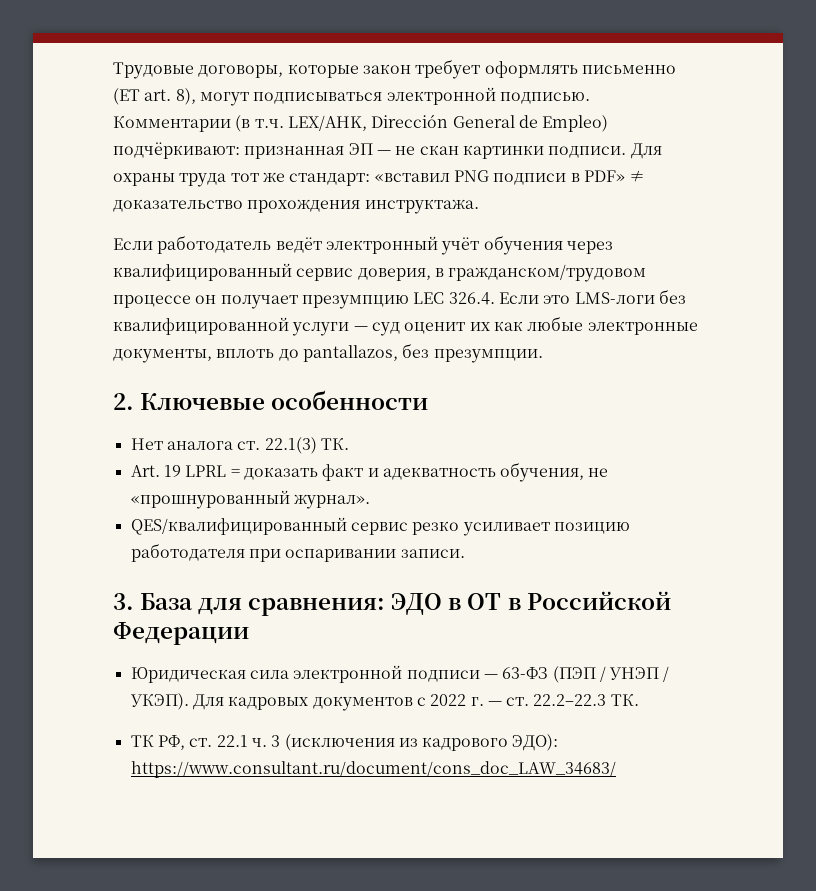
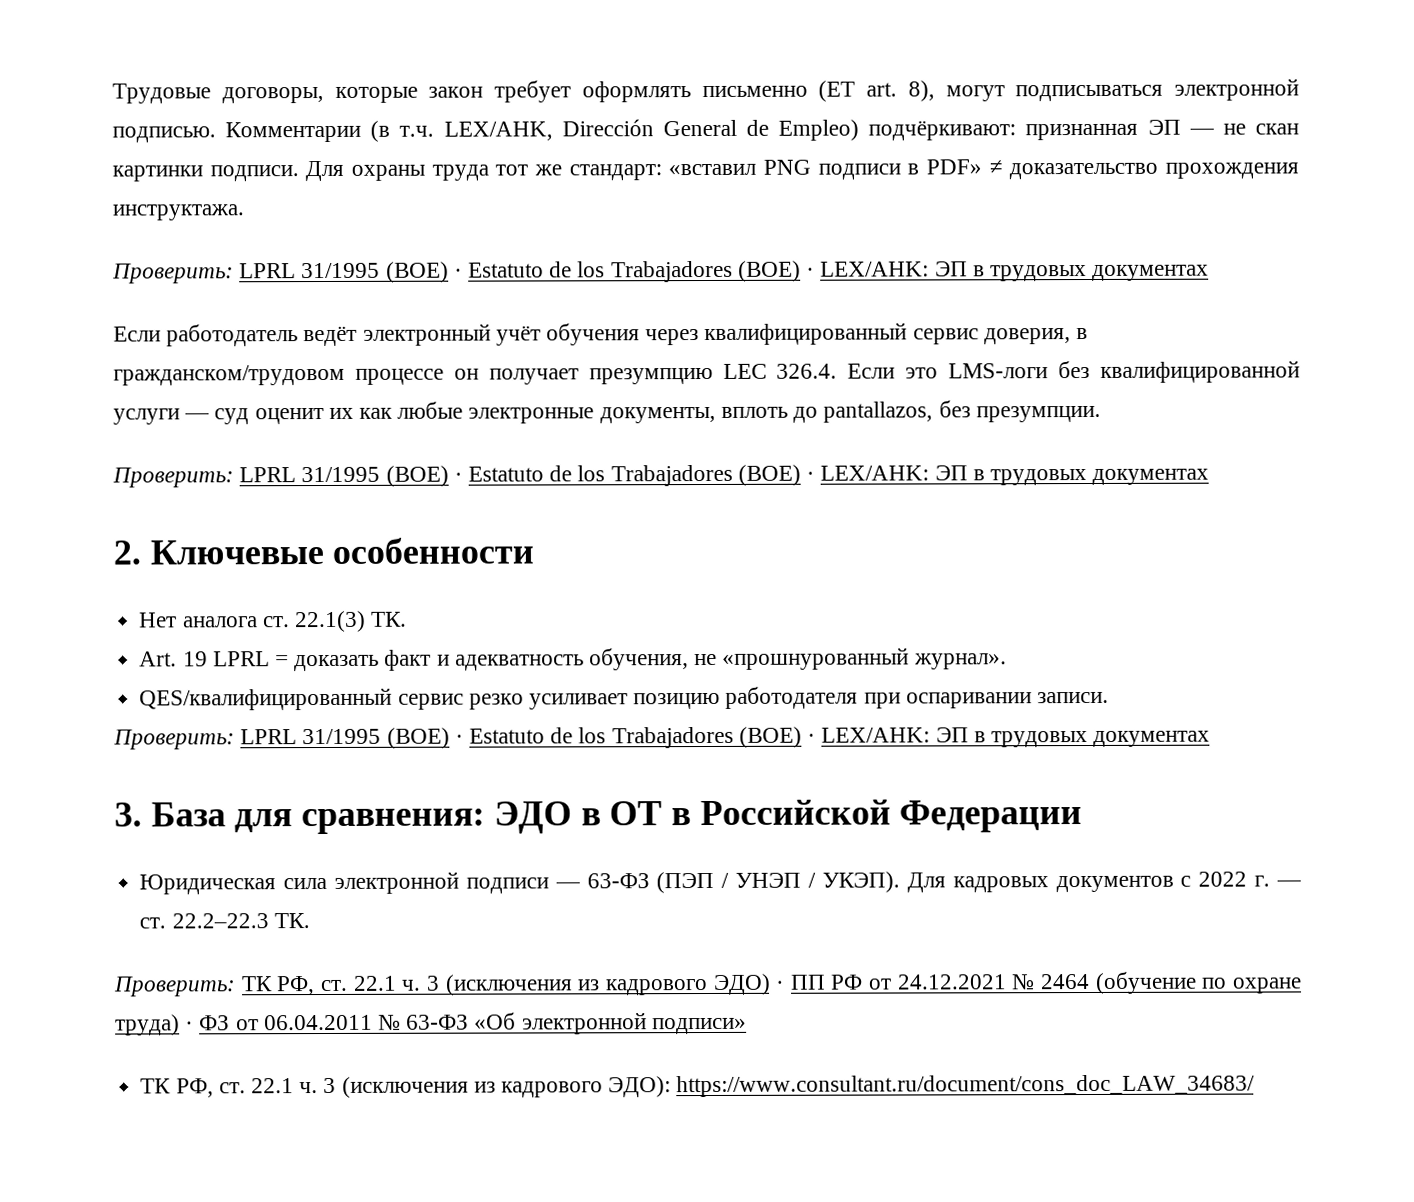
(479, 206) none -> [112,260,1210,284] // Проверить: LPRL 31/1995 (BOE) · Estatuto de los Trabajadores (BOE) · LEX/AHK: ЭП в трудовых документах
(543, 356) none -> [112,464,1210,488] // Проверить: LPRL 31/1995 (BOE) · Estatuto de los Trabajadores (BOE) · LEX/AHK: ЭП в трудовых документах
(465, 553) none -> [113,726,1211,750] // Проверить: LPRL 31/1995 (BOE) · Estatuto de los Trabajadores (BOE) · LEX/AHK: ЭП в трудовых документах
(639, 700) none -> [113,971,1302,997] [115,1012,747,1036] // Проверить: ТК РФ, ст. 22.1 ч. 3 (исключения из кадрового ЭДО) · ПП РФ от 24.12.2021 № 2464 (обучение по охране труда) · ФЗ от 06.04.2011 № 63‑ФЗ «Об электронной подписи»

